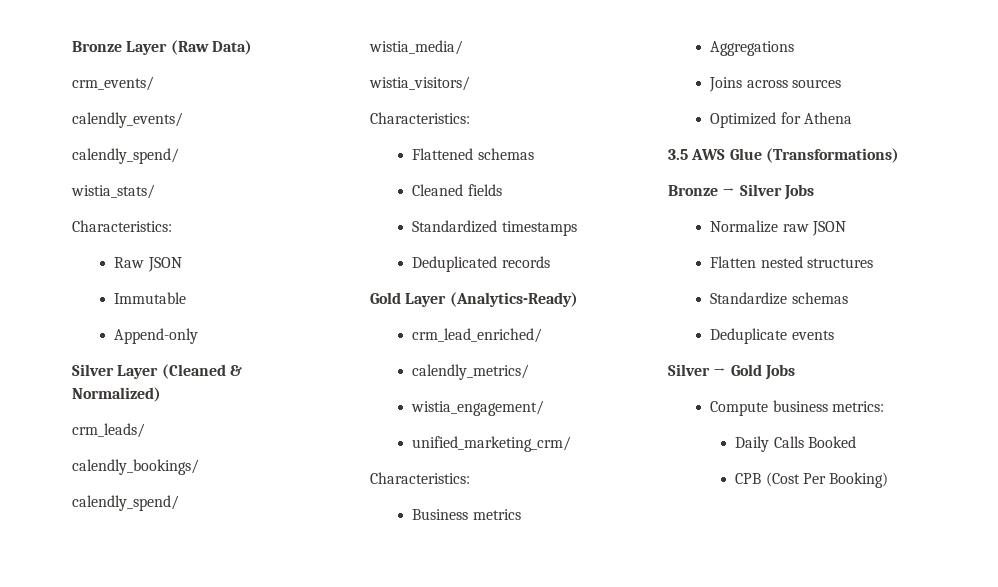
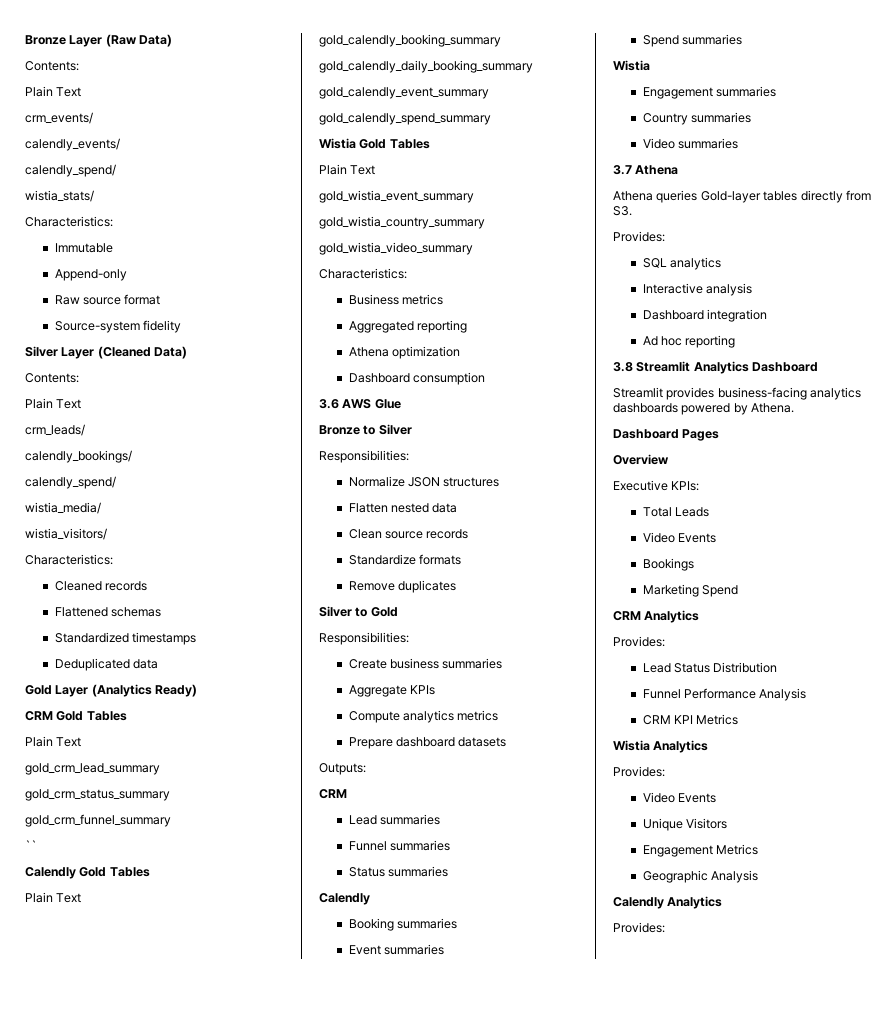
(252, 47) none -> [25,61,79,71] [25,86,82,97] // Contents: // Plain Text
[114,257,182,272] // Raw JSON -> (113, 221) none
(199, 336) none -> [54,294,161,305] [54,320,181,333] // Raw source format // Source-system fidelity
[229,365,242,376] [72,387,161,402] & Normalized) -> [154,346,188,359] [25,373,79,383] [25,398,82,409] Data) // Contents: // Plain Text
(470, 118) none -> [54,581,147,591] // Cleaned records
[412,184,502,196] // Cleaned fields -> (161, 612) none
[501,256,550,268] records -> [132,659,158,669] data
[449,292,578,307] [412,328,543,343] [412,364,530,380] [411,400,545,416] [412,436,572,452] [370,472,470,484] [412,509,521,520] [710,41,795,56] [709,77,842,92] [710,112,853,128] [668,149,688,160] (Analytics-Ready) // crm_lead_enriched/ // calendly_metrics/ // wistia_engagement/ // unified_marketing_crm/ // Characteristics: // Business metrics // Aggregations // Joins across sources // Optimized for Athena // 3.5 -> [91,684,198,697] [25,711,127,721] [25,736,82,747] [25,763,160,775] [25,789,170,801] [25,814,171,827] [25,840,37,850] [25,867,150,879] [25,892,82,903] [319,34,501,47] [319,60,533,73] [319,87,489,99] [319,113,491,125] [319,138,430,149] [319,164,376,175] [319,190,474,203] [319,216,485,229] [319,242,473,255] [319,268,407,279] [348,294,443,305] [348,320,467,333] [348,346,460,359] [348,372,485,385] [319,399,339,409] (Analytics Ready) // CRM Gold Tables // Plain Text // gold_crm_lead_summary // gold_crm_status_summary // gold_crm_funnel_summary // `` // Calendly Gold Tables // Plain Text // gold_calendly_booking_summary // gold_calendly_daily_booking_summary // gold_calendly_event_summary // gold_calendly_spend_summary // Wistia Gold Tables // Plain Text // gold_wistia_event_summary // gold_wistia_country_summary // gold_wistia_video_summary // Characteristics: // Business metrics // Aggregated reporting // Athena optimization // Dashboard consumption // 3.6
[765,148,899,163] [668,184,814,200] (Transformations) // Bronze → Silver Jobs -> [319,424,412,435] [319,450,409,463] // Bronze to Silver // Responsibilities:
[782,221,847,236] raw JSON -> [407,477,500,487] JSON structures
[807,258,874,268] [710,292,848,305] [710,328,834,344] [668,364,795,380] [710,400,885,416] [735,436,856,452] [735,472,889,488] structures // Standardize schemas // Deduplicate events // Silver → Gold Jobs // Compute business metrics: // Daily Calls Booked // CPB (Cost Per Booking) -> [432,503,458,513] [348,529,469,539] [348,554,461,565] [348,580,456,593] [319,606,398,617] [319,632,409,645] [348,658,503,669] [348,685,435,697] [348,710,499,723] [348,737,507,749] [319,763,366,775] [319,789,347,799] [348,814,440,825] [348,840,450,851] [348,866,448,877] [319,893,370,905] [348,918,457,931] [348,944,444,955] [642,34,742,47] [613,60,650,71] [642,86,776,99] [642,112,751,125] [642,138,738,149] [613,165,679,175] [613,190,871,203] [613,206,632,216] [613,231,665,242] [642,257,721,270] [642,283,752,296] [642,309,767,322] [642,335,736,348] [613,361,819,374] [613,387,862,400] [613,403,795,415] [613,429,720,441] [613,454,669,465] [613,480,700,491] [642,507,709,517] [642,532,716,543] [642,558,694,571] [642,584,738,597] [613,610,700,623] [613,636,665,647] [642,662,778,673] [642,688,807,701] [642,714,739,725] [613,740,709,753] [613,766,665,777] [642,792,716,803] [642,818,727,831] [642,844,758,857] [642,870,758,883] [613,896,723,909] [613,922,665,933] data // Clean source records // Standardize formats // Remove duplicates // Silver to Gold // Responsibilities: // Create business summaries // Aggregate KPIs // Compute analytics metrics // Prepare dashboard datasets // Outputs: // CRM // Lead summaries // Funnel summaries // Status summaries // Calendly // Booking summaries // Event summaries // Spend summaries // Wistia // Engagement summaries // Country summaries // Video summaries // 3.7 Athena // Athena queries Gold-layer tables directly from S3. // Provides: // SQL analytics // Interactive analysis // Dashboard integration // Ad hoc reporting // 3.8 Streamlit Analytics Dashboard // Streamlit provides business-facing analytics dashboards powered by Athena. // Dashboard Pages // Overview // Executive KPIs: // Total Leads // Video Events // Bookings // Marketing Spend // CRM Analytics // Provides: // Lead Status Distribution // Funnel Performance Analysis // CRM KPI Metrics // Wistia Analytics // Provides: // Video Events // Unique Visitors // Engagement Metrics // Geographic Analysis // Calendly Analytics // Provides:

